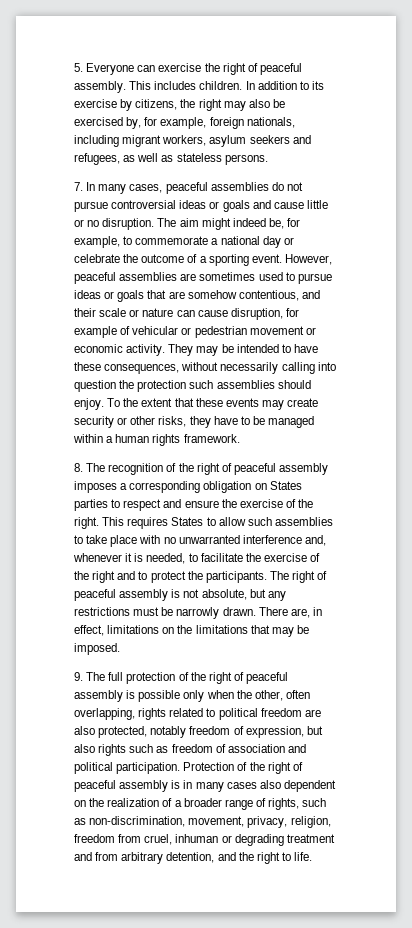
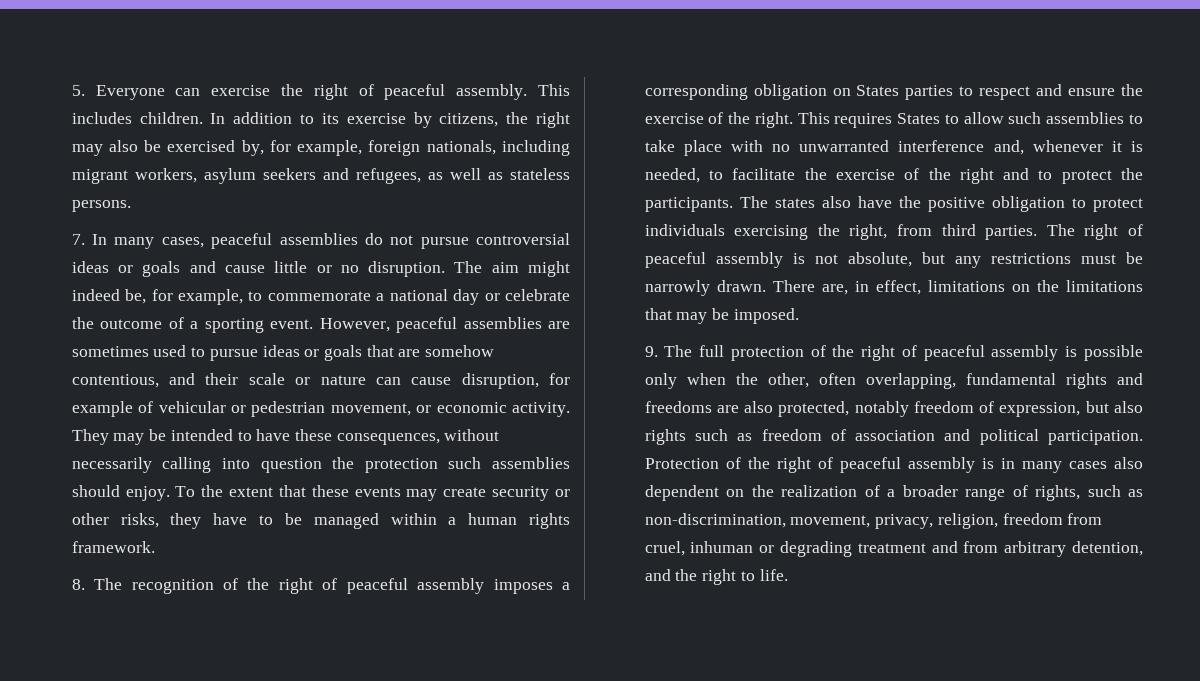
[249,326,304,335] movement -> [330,403,411,416] movement,
(289, 575) none -> [774,196,1143,212] [644,224,1075,240] states also have the positive obligation to protect individuals exercising the right, from third parties. The
[138,708,302,720] rights related to political freedom -> [965,373,1143,389] [644,401,712,413] fundamental rights and freedoms

